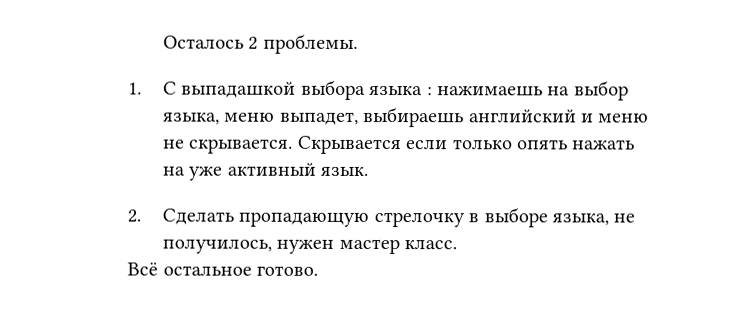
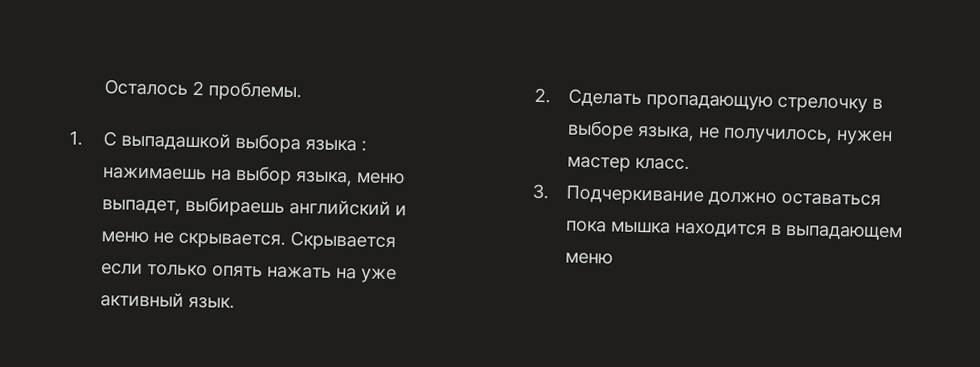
[127,262,319,276] Всё остальное готово. -> [531,183,882,206] [566,220,904,241] [565,252,614,265] 3. Подчеркивание должно оставаться пока мышка находится в выпадающем меню

